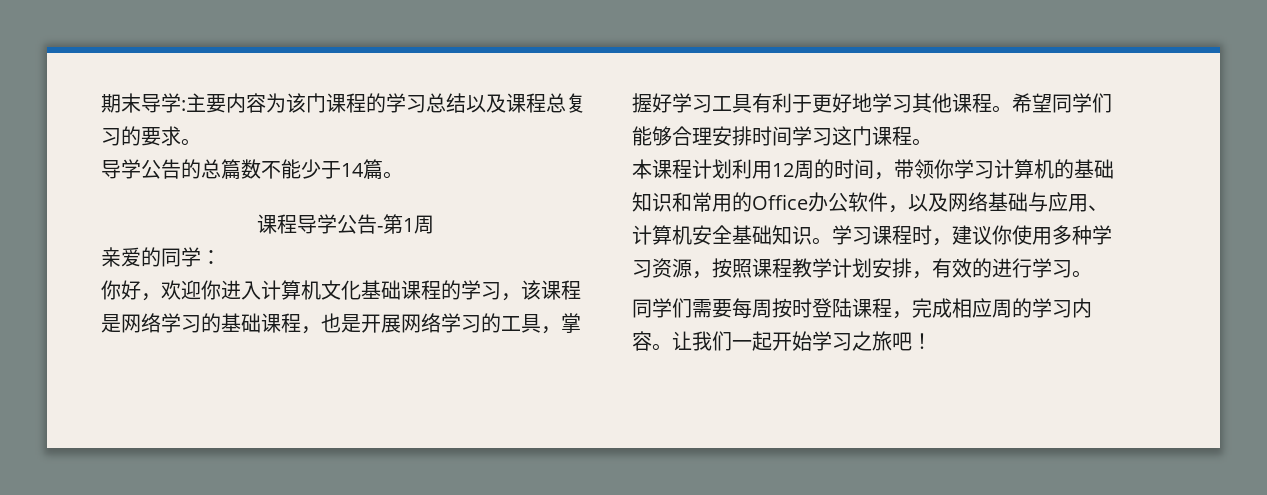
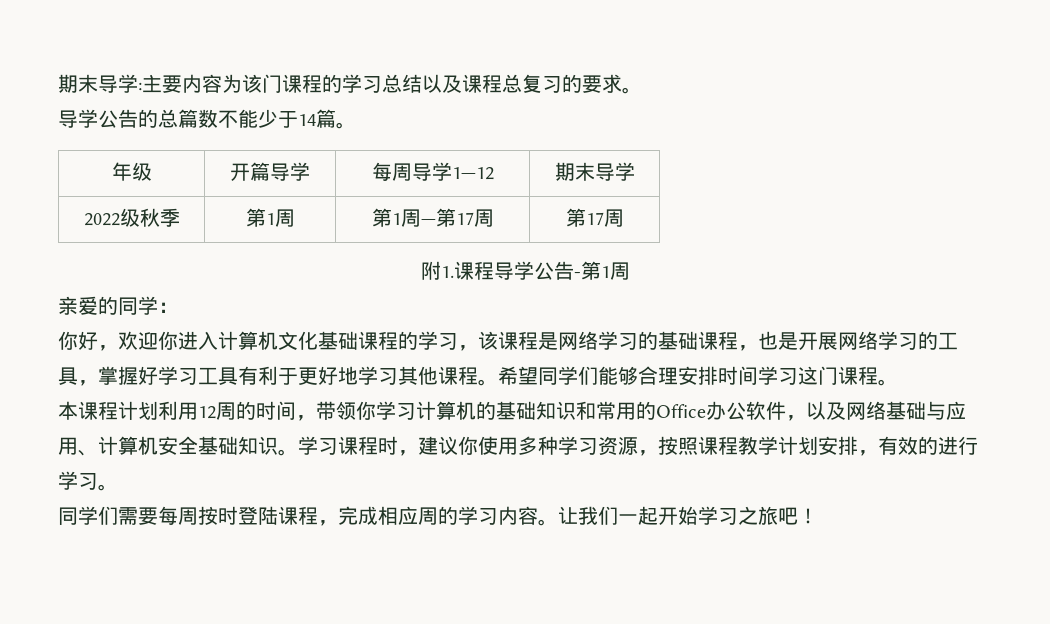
(403, 175) // -> [111,162,152,181] [230,162,310,181] [371,162,494,181] [554,162,635,181] [83,208,180,227] [245,208,295,227] [371,208,494,227] [565,208,624,227] [420,261,454,280] // 年级 | 开篇导学 | 每周导学1—12 | 期末导学 // 2022级秋季 | 第1周 | 第1周—第17周 | 第17周 // 附1.

